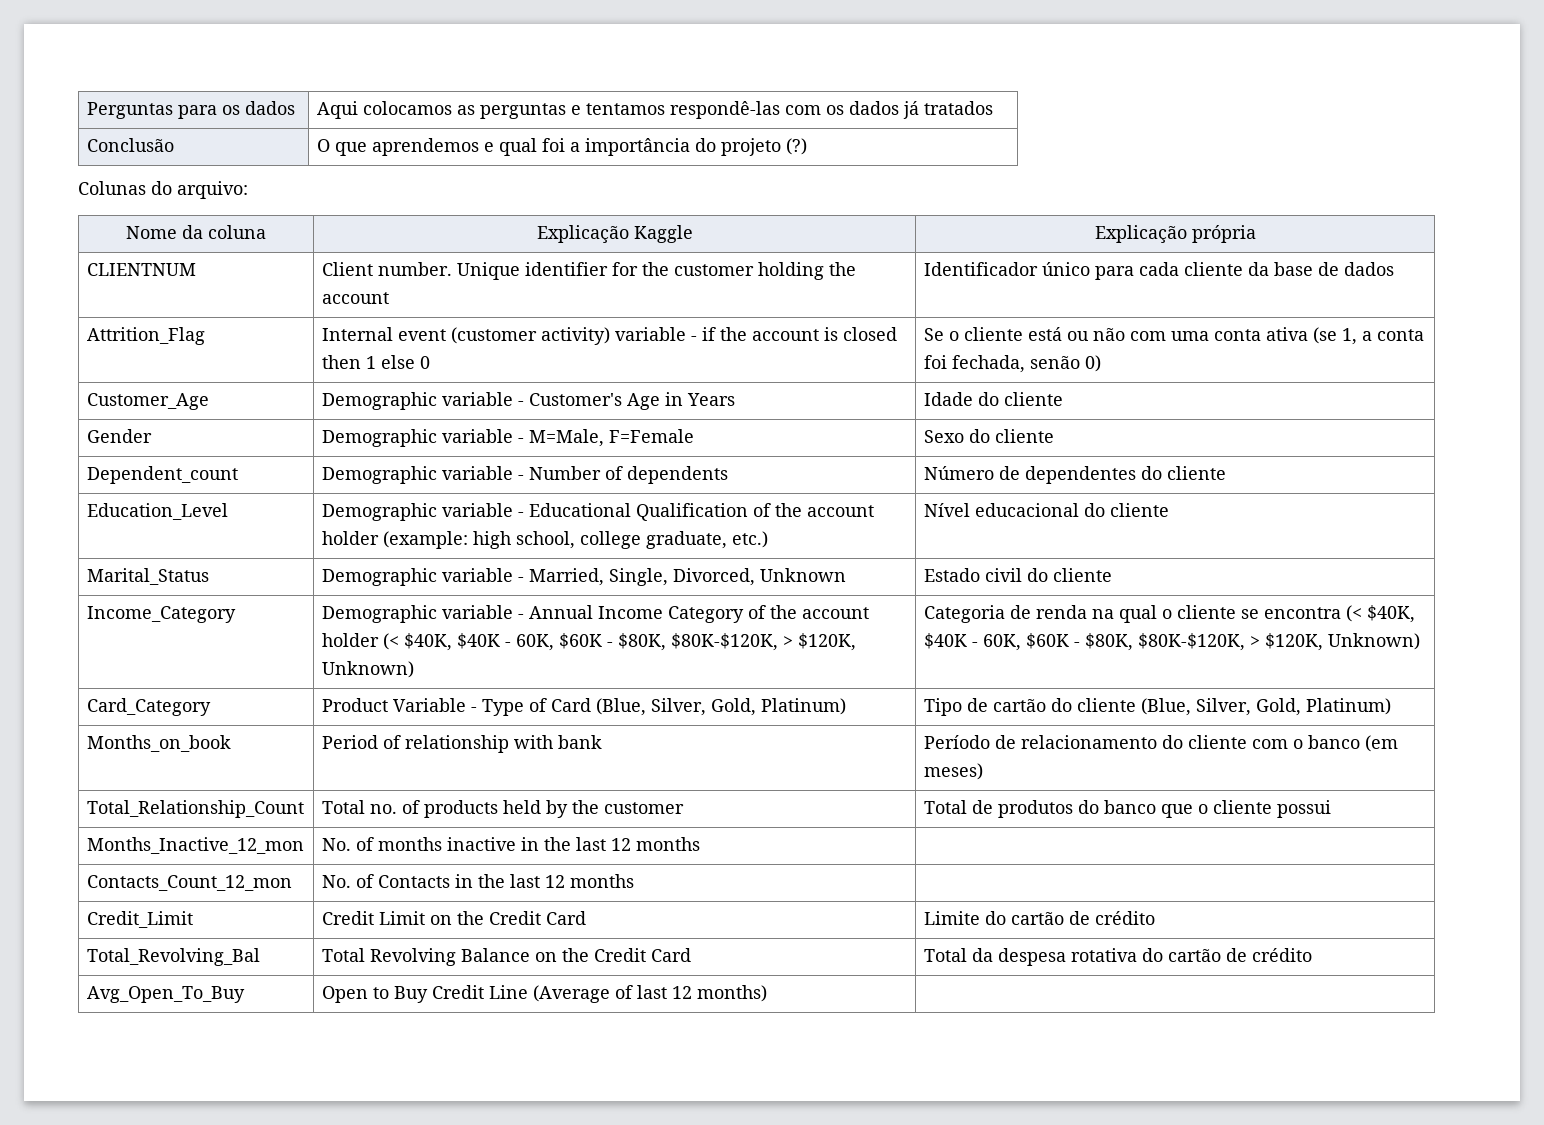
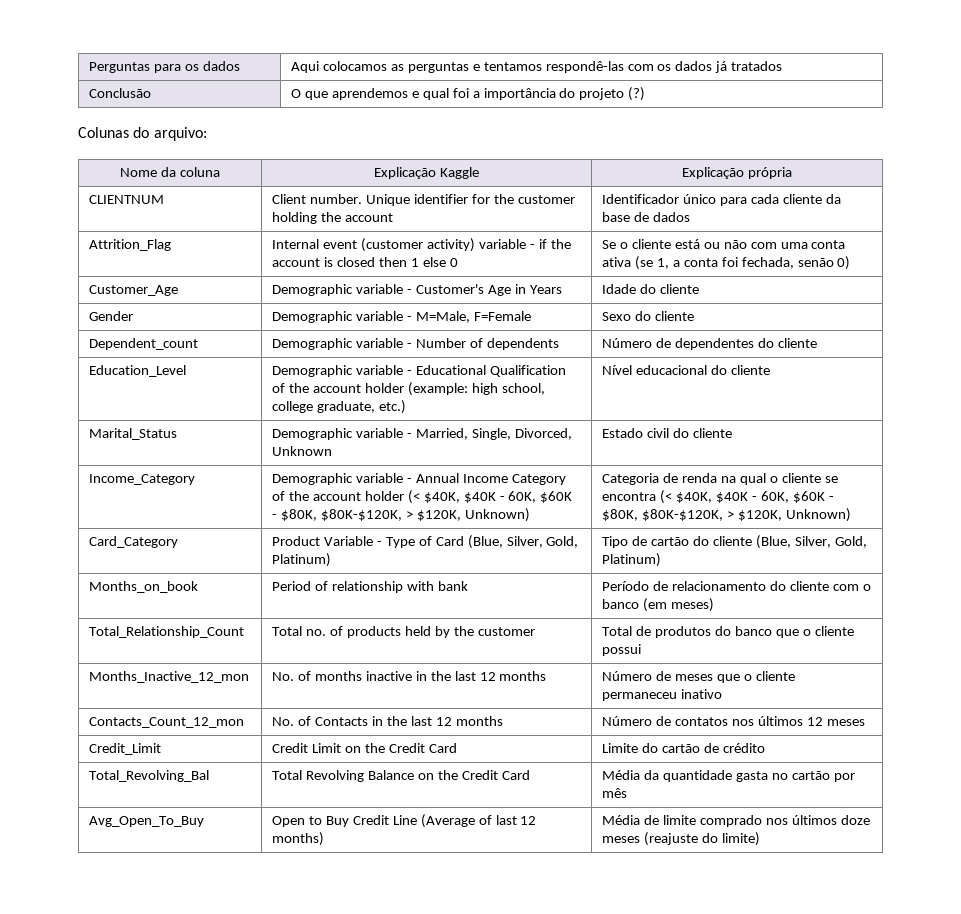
(700, 844) none -> [602,671,795,683] [602,689,723,701] Número de meses que o cliente permaneceu inativo
(634, 881) none -> [602,716,865,726] Número de contatos nos últimos 12 meses
[923,948,1312,966] Total da despesa rotativa do cartão de crédito -> [602,770,855,782] [602,788,628,798] Média da quantidade gasta no cartão por mês
(767, 993) none -> [602,815,870,827] [602,832,760,846] Média de limite comprado nos últimos doze meses (reajuste do limite)

